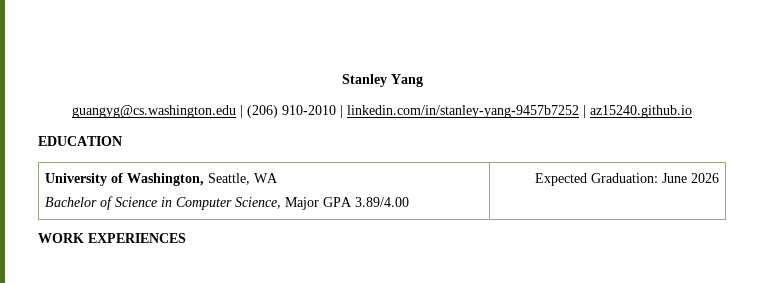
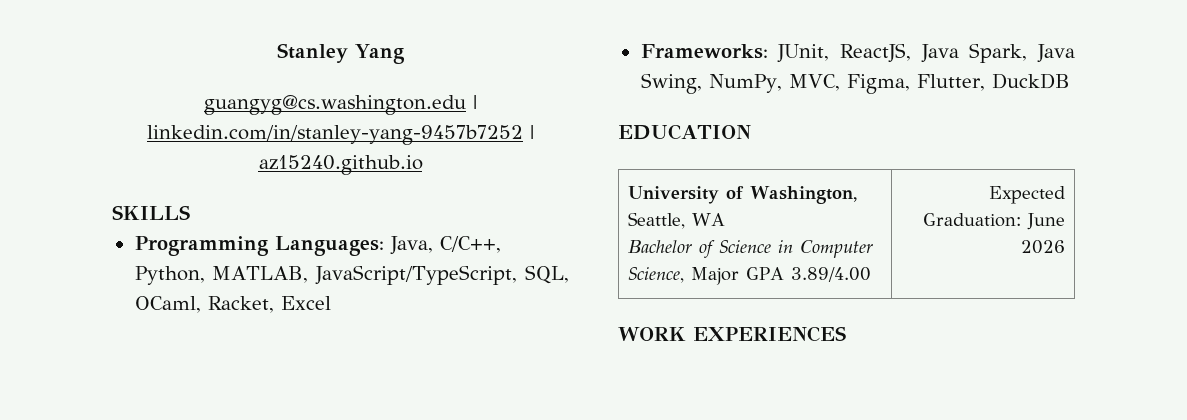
[247,105,343,118] (206) 910-2010 | -> (477, 102) none
(692, 111) none -> [112,205,190,220] [134,236,501,256] [134,265,569,285] [134,296,331,313] [640,43,1075,63] [640,73,1070,94] // SKILLS // Programming Languages: Java, C/C++, Python, MATLAB, JavaScript/TypeScript, SQL, OCaml, Racket, Excel // Frameworks: JUnit, ReactJS, Java Spark, Java Swing, NumPy, MVC, Figma, Flutter, DuckDB

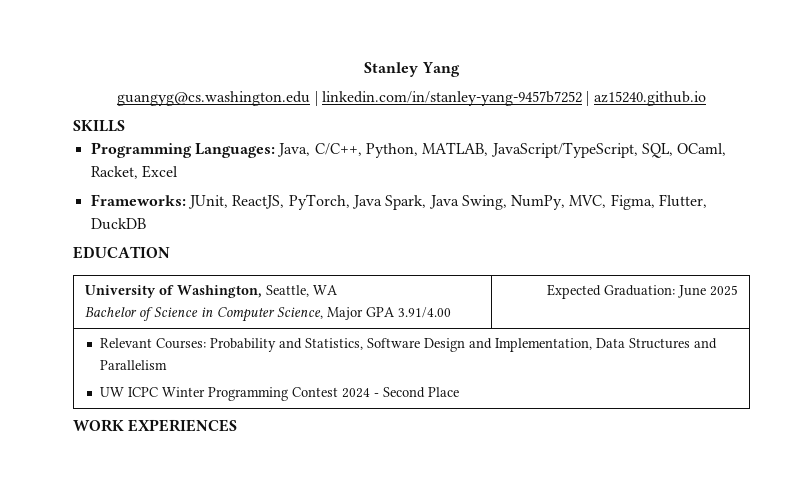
(911, 53) none -> [288,194,350,210] PyTorch,
[790,267,871,282] 3.89/4.00 -> [397,307,451,318] 3.91/4.00
[1021,240,1066,254] 2026 -> [710,285,739,296] [100,338,718,352] [100,360,168,370] [100,387,460,401] 2025 // Relevant Courses: Probability and Statistics, Software Design and Implementation, Data Structures and Parallelism // UW ICPC Winter Programming Contest 2024 - Second Place

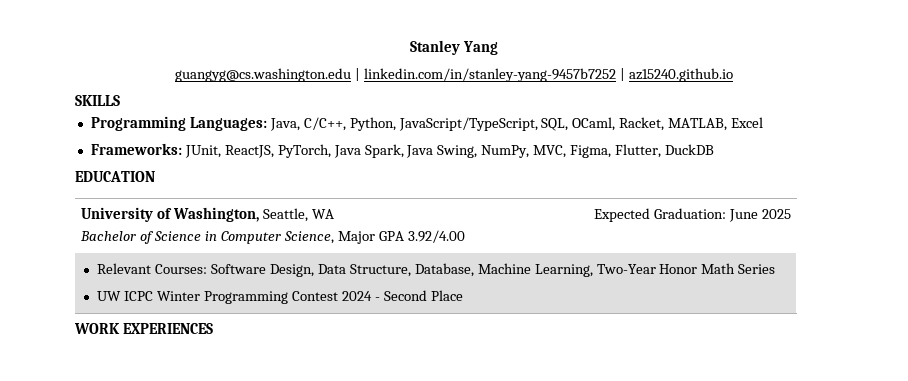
[422,142,489,156] MATLAB, -> (396, 124) none
(138, 172) none -> [668,118,728,131] MATLAB,
[397,307,451,318] 3.91/4.00 -> [407,230,465,243] 3.92/4.00
[210,338,718,352] [100,360,168,370] Probability and Statistics, Software Design and Implementation, Data Structures and Parallelism -> [211,263,776,277] Software Design, Data Structure, Database, Machine Learning, Two-Year Honor Math Series

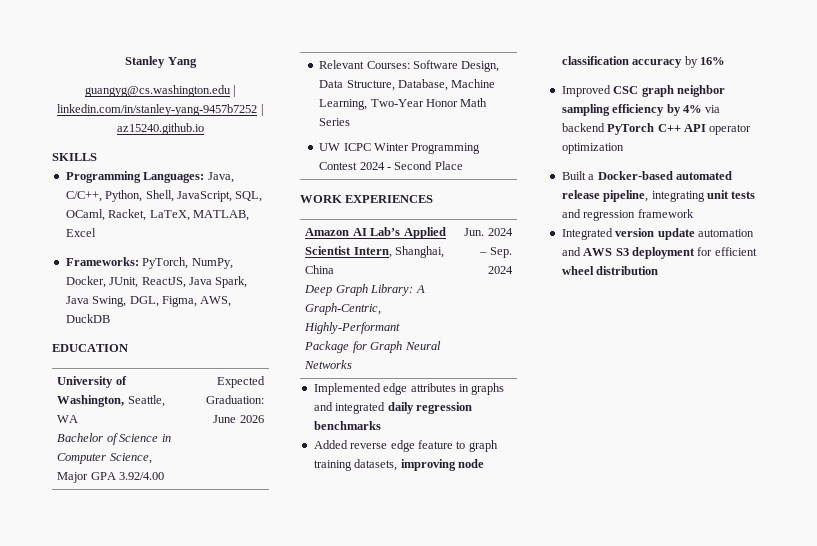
[398,117,538,131] JavaScript/TypeScript, -> [145,190,232,202] Shell, JavaScript,
(665, 124) none -> [149,210,190,221] LaTeX,
(182, 149) none -> [142,257,233,269] [65,276,106,288] PyTorch, NumPy, Docker,
[277,144,331,158] PyTorch, -> (186, 282) none
[481,144,662,158] NumPy, MVC, Figma, Flutter, -> [129,296,232,307] DGL, Figma, AWS,
[761,209,791,219] 2025 -> [239,415,264,423] 2026
(213, 328) none -> [305,227,446,239] [305,246,445,258] [305,265,335,274] [304,284,425,296] [305,303,382,315] [304,322,401,334] [304,341,441,353] [304,360,353,369] [464,228,513,236] [479,247,512,258] [487,266,513,274] [313,383,505,395] [313,402,472,414] [313,421,381,430] [313,440,498,452] [313,459,484,471] [561,56,725,68] [561,85,725,97] [561,104,721,116] [561,123,752,135] [561,143,624,154] [561,171,732,180] [561,190,756,202] [561,209,694,221] [561,228,754,240] [561,247,757,259] [561,266,659,275] // Amazon AI Lab’s Applied Scientist Intern, Shanghai, China // Deep Graph Library: A Graph-Centric, Highly-Performant Package for Graph Neural Networks | Jun. 2024 – Sep. 2024 // Implemented edge attributes in graphs and integrated daily regression benchmarks // Added reverse edge feature to graph training datasets, improving node classification accuracy by 16% // Improved CSC graph neighbor sampling efficiency by 4% via backend PyTorch C++ API operator optimization // Built a Docker-based automated release pipeline, integrating unit tests and regression framework // Integrated version update automation and AWS S3 deployment for efficient wheel distribution

